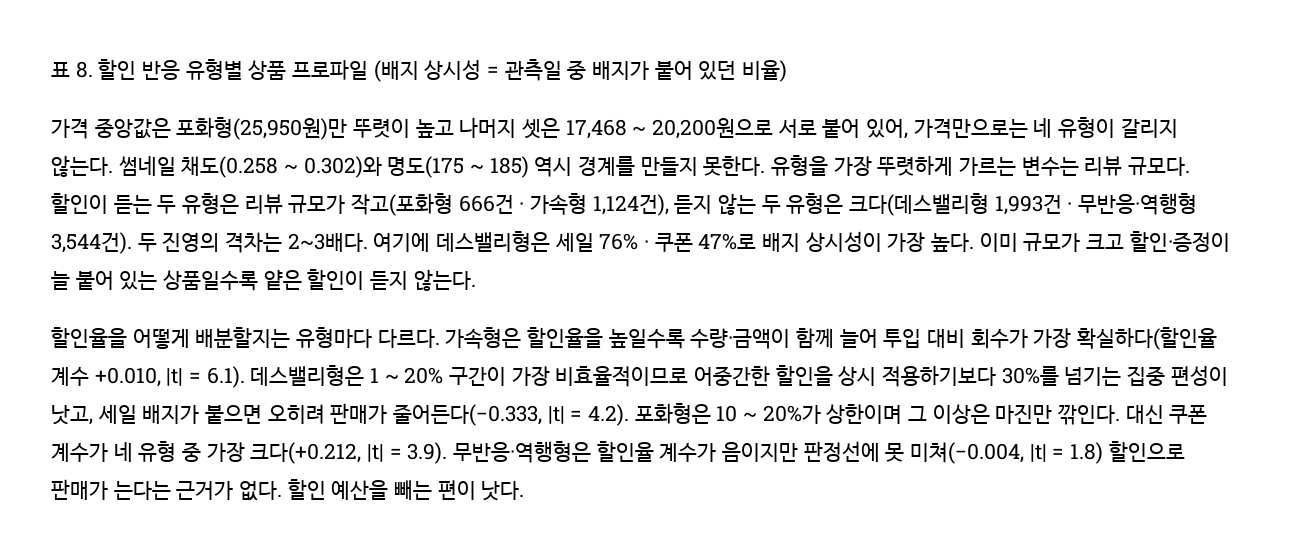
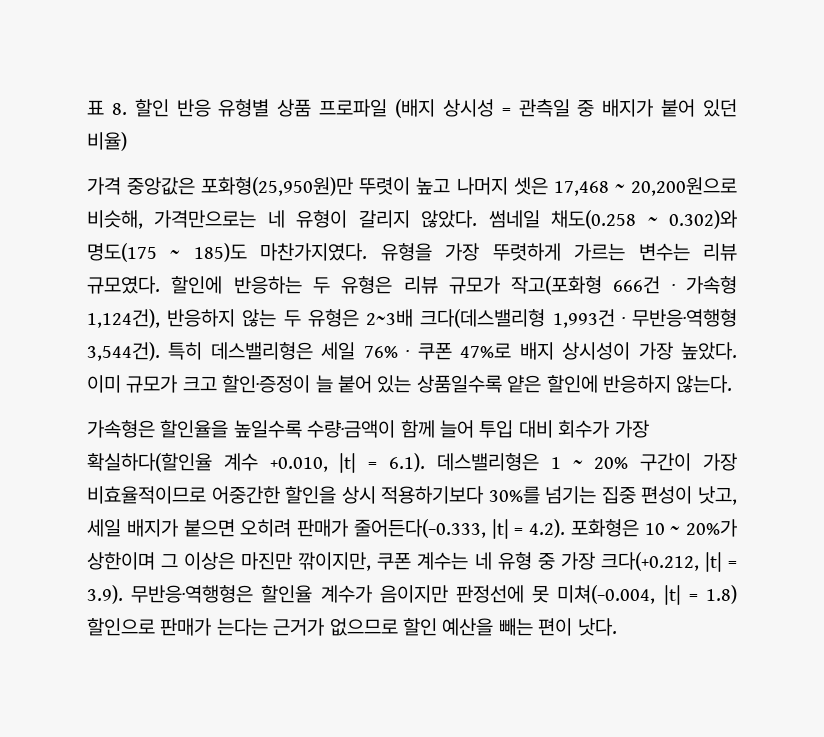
[777,119,909,139] 서로 붙어 있어, -> [87,210,143,229] 비슷해,
[51,155,113,177] 않는다. -> [421,210,478,228] 않았다.
[489,156,766,178] 185) 역시 경계를 만들지 못한다. -> [193,243,368,262] 185)도 마찬가지였다.
[1128,157,1191,176] [51,193,152,214] 규모다. 할인이 듣는 -> [87,276,302,294] 규모였다. 할인에 반응하는
[674,195,713,214] 듣지 -> [167,309,236,327] 반응하지
(844, 203) none -> [366,309,414,327] 2~3배
[137,232,431,253] 두 진영의 격차는 2~3배다. 여기에 -> [168,342,203,360] 특히
[931,233,975,252] 높다. -> [681,342,737,360] 높았다.
[307,269,409,290] 할인이 듣지 -> [546,375,671,393] 할인에 반응하지
[51,327,440,349] 할인율을 어떻게 배분할지는 유형마다 다르다. -> (733, 384) none
[1057,404,1208,425] [51,443,108,462] 깎인다. 대신 쿠폰 계수가 -> [298,552,469,571] 깎이지만, 쿠폰 계수는
[239,481,283,501] 없다. -> [329,618,398,636] 없으므로

